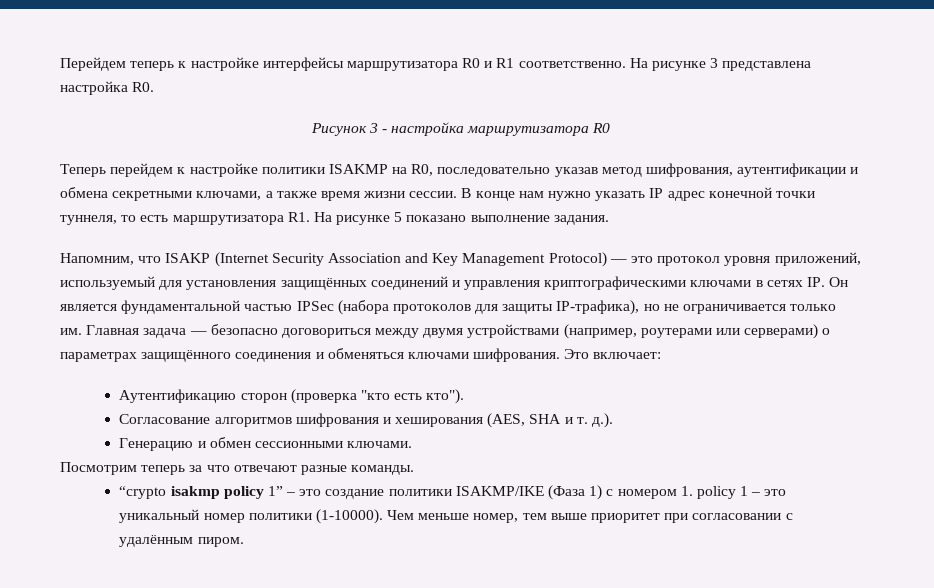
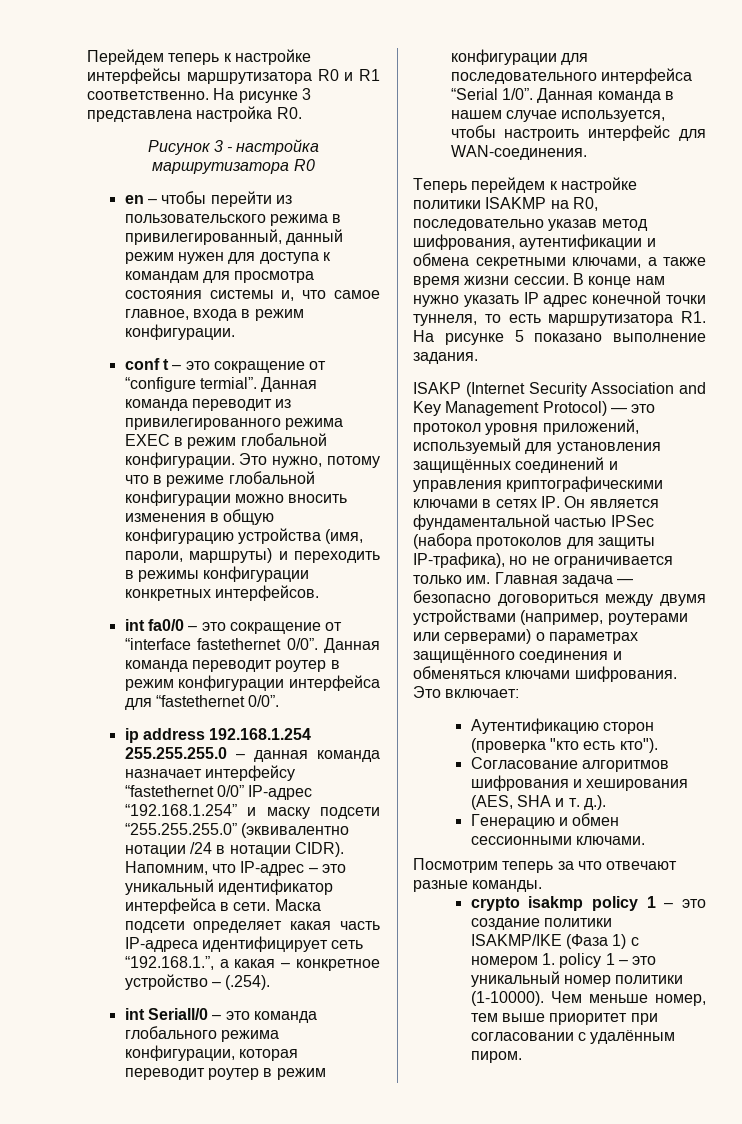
(611, 128) none -> [124,191,292,207] [124,214,342,226] [124,229,343,245] [124,252,331,264] [124,271,315,283] [124,290,380,301] [124,309,304,321] [124,324,235,340] [124,358,327,373] [124,377,318,392] [124,399,292,411] [124,418,343,430] [124,433,327,449] [124,452,380,468] [124,471,315,487] [124,490,348,506] [124,509,275,525] [124,528,364,544] [124,548,380,563] [124,566,310,582] [124,585,319,601] [124,619,343,634] [124,638,380,653] [124,660,340,672] [124,675,380,691] [124,695,280,710] [124,728,312,743] [124,747,381,762] [124,765,295,781] [124,785,313,800] [124,804,380,819] [124,823,349,838] [124,842,344,857] [124,861,346,876] [124,879,333,895] [124,898,321,914] [124,921,380,933] [124,936,364,952] [124,956,380,971] [124,974,271,990] [124,1008,317,1023] [124,1026,279,1042] [124,1045,298,1061] [124,1068,326,1080] [450,49,588,65] [450,68,692,84] [450,88,674,103] [450,110,666,122] [450,125,706,141] [450,145,587,160] // en – чтобы перейти из пользовательского режима в привилегированный, данный режим нужен для доступа к командам для просмотра состояния системы и, что самое главное, входа в режим конфигурации. // conf t – это сокращение от “configure termial”. Данная команда переводит из привилегированного режима EXEC в режим глобальной конфигурации. Это нужно, потому что в режиме глобальной конфигурации можно вносить изменения в общую конфигурацию устройства (имя, пароли, маршруты) и переходить в режимы конфигурации конкретных интерфейсов. // int fa0/0 – это сокращение от “interface fastethernet 0/0”. Данная команда переводит роутер в режим конфигурации интерфейса для “fastethernet 0/0”. // ip address 192.168.1.254 255.255.255.0 – данная команда назначает интерфейсу “fastethernet 0/0” IP-адрес “192.168.1.254” и маску подсети “255.255.255.0” (эквивалентно нотации /24 в нотации CIDR). Напомним, что IP-адрес – это уникальный идентификатор интерфейса в сети. Маска подсети определяет какая часть IP-адреса идентифицирует сеть “192.168.1.”, а какая – конкретное устройство – (.254). // int Seriall/0 – это команда глобального режима конфигурации, которая переводит роутер в режим конфигурации для последовательного интерфейса “Serial 1/0”. Данная команда в нашем случае используется, чтобы настроить интерфейс для WAN-соединения.
[60,253,162,265] Напомним, что -> (478, 358) none
[119,486,167,499] “crypto -> [470,897,520,911] crypto
[267,486,283,496] 1” -> [646,896,656,908] 1

